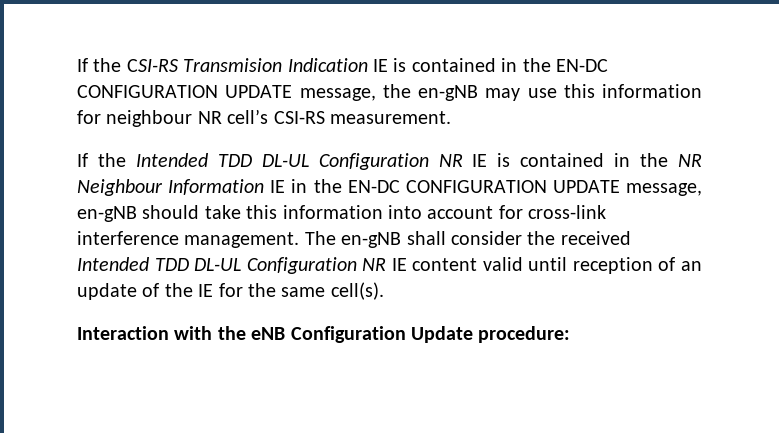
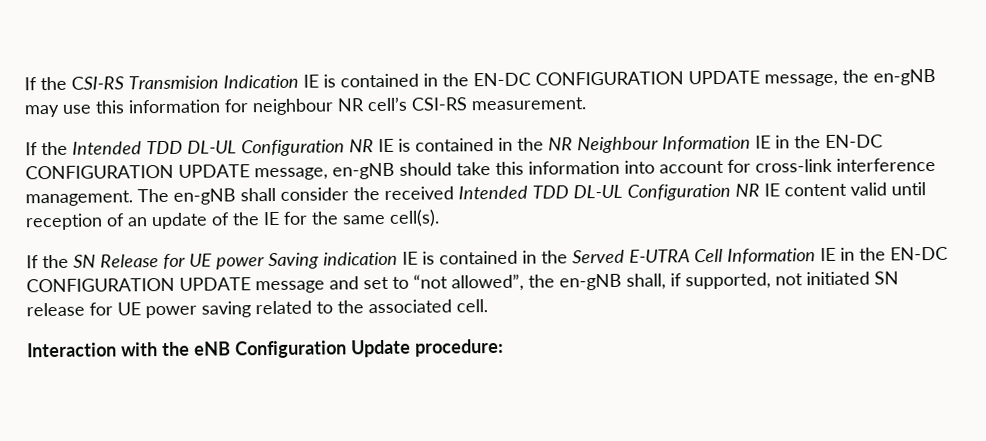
(384, 291) none -> [26,246,948,270] [26,271,899,294] [26,299,488,319] // If the SN Release for UE power Saving indication IE is contained in the Served E-UTRA Cell Information IE in the EN-DC CONFIGURATION UPDATE message and set to “not allowed”, the en-gNB shall, if supported, not initiated SN release for UE power saving related to the associated cell.

